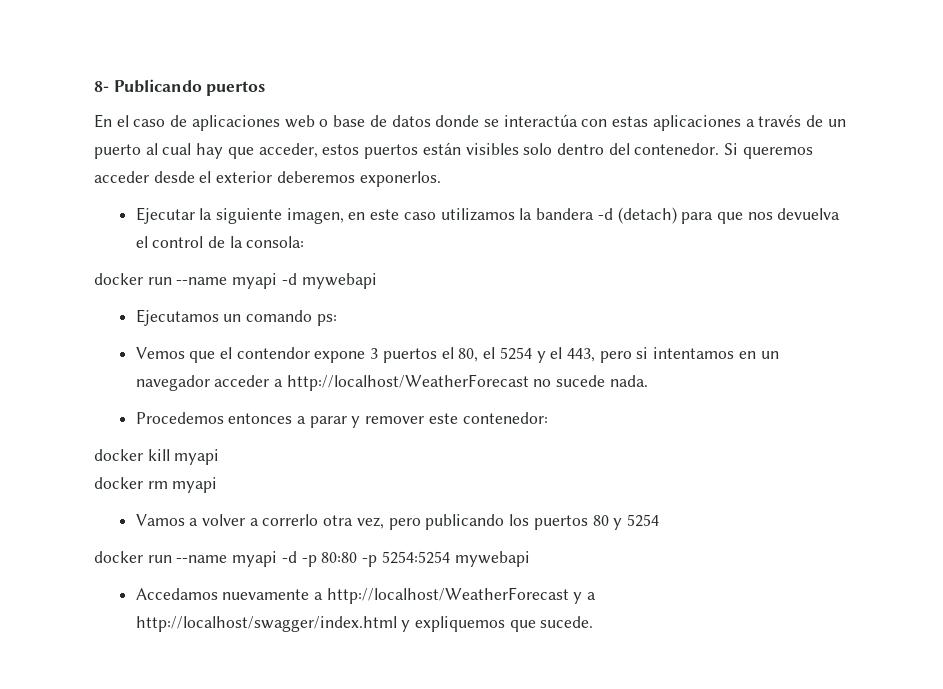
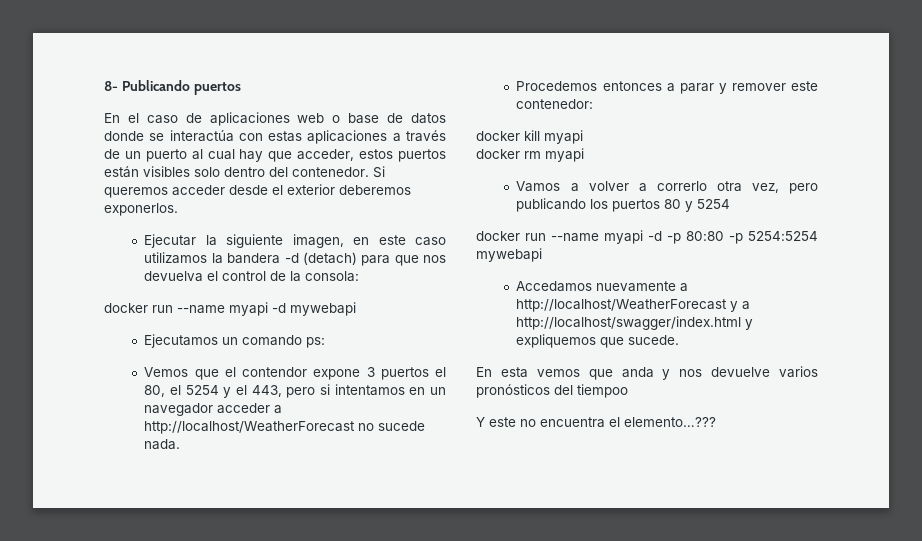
(594, 622) none -> [476,366,818,380] [476,384,628,398] [476,417,716,428] // En esta vemos que anda y nos devuelve varios pronósticos del tiempoo // Y este no encuentra el elemento…???

